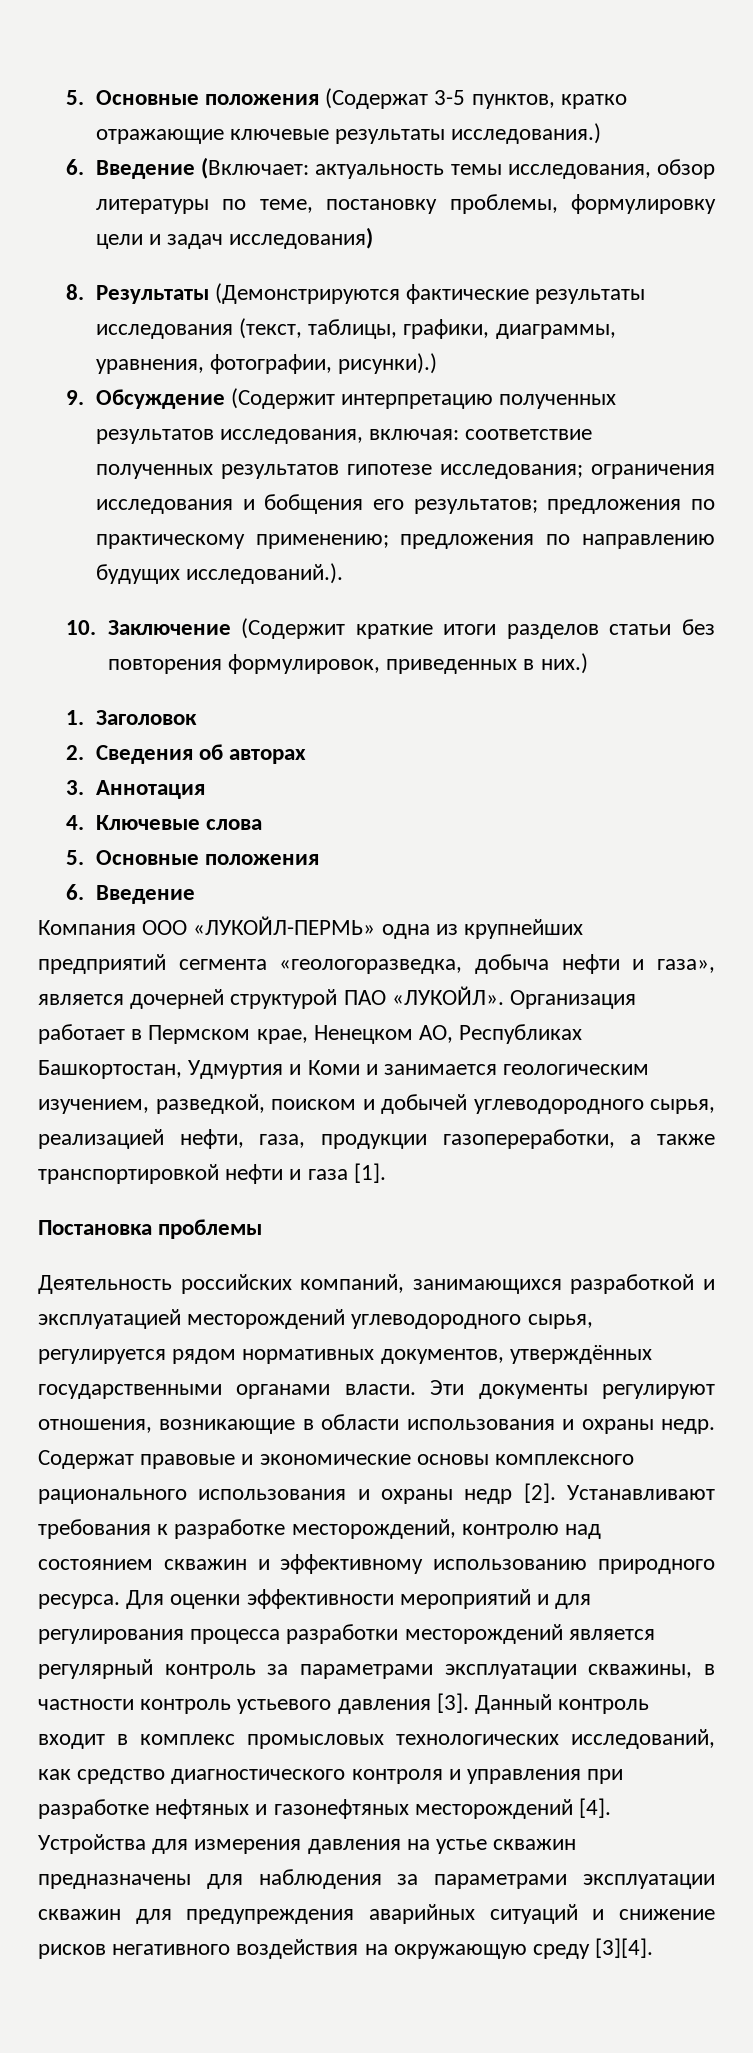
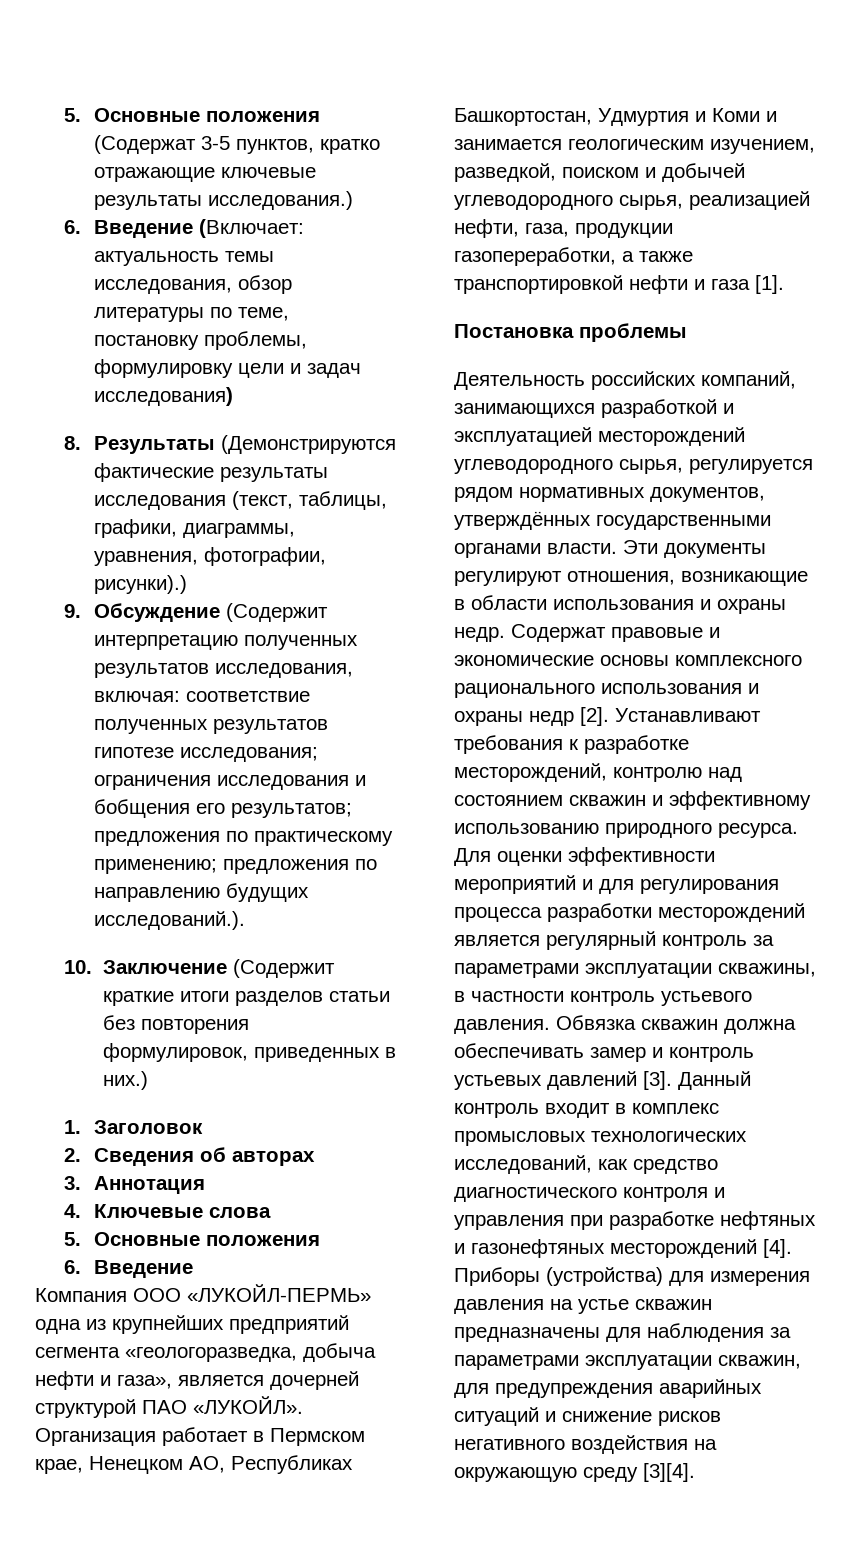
[337,1699,431,1714] давления -> [454,1015,796,1034] [454,1043,754,1062] [454,1071,637,1090] давления. Обвязка скважин должна обеспечивать замер и контроль устьевых давлений
[38,1834,146,1854] Устройства -> [454,1267,663,1286] Приборы (устройства)
[38,1909,121,1920] скважин -> [718,1355,801,1369] скважин,

